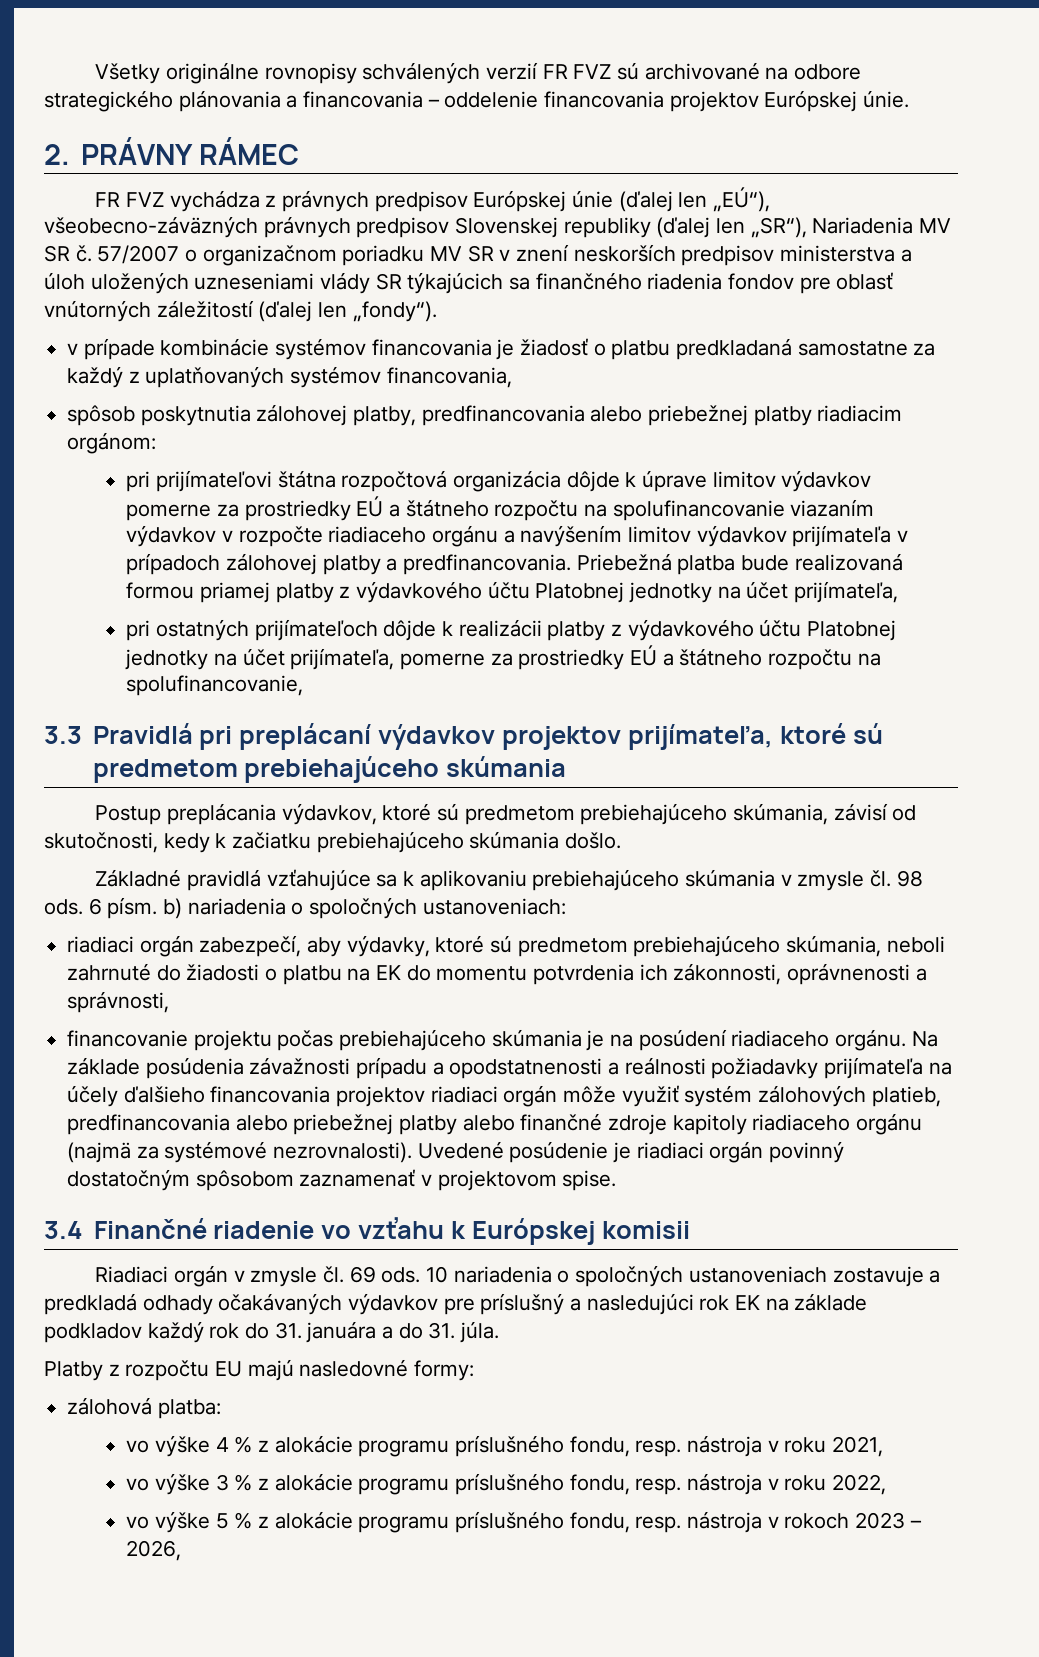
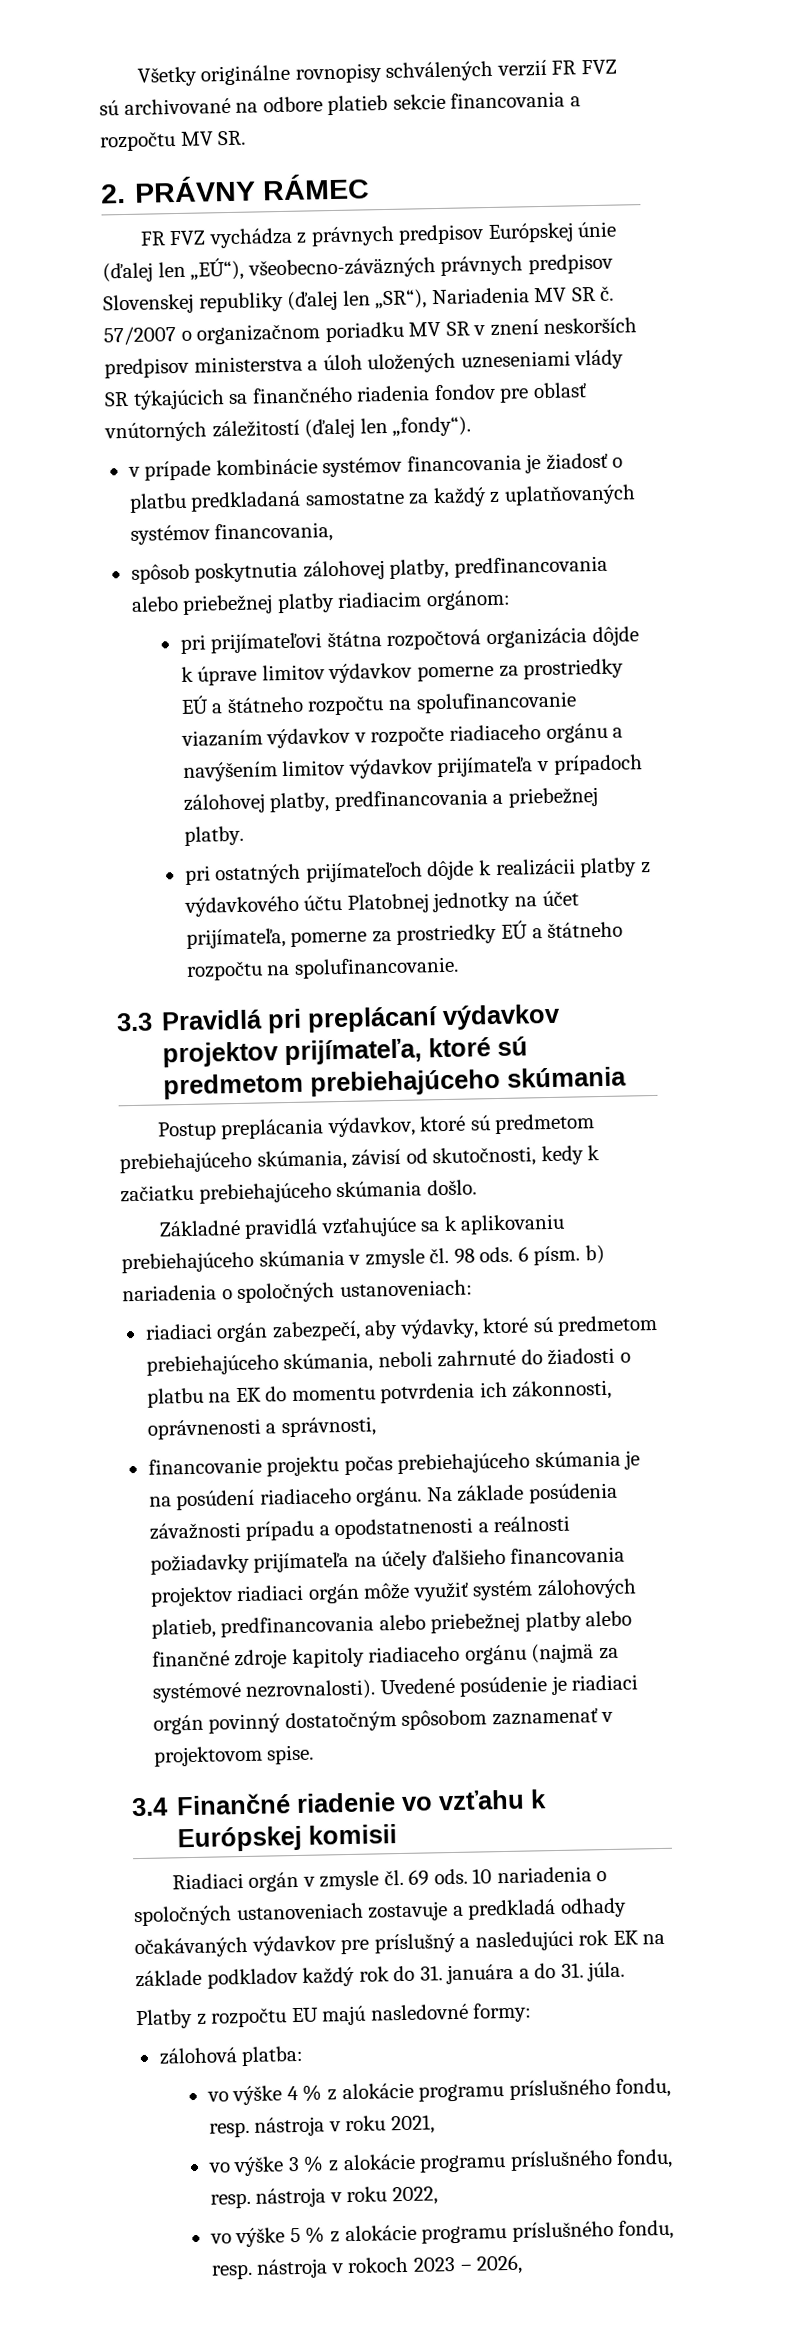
[44,90,910,112] strategického plánovania a financovania – oddelenie financovania projektov Európskej únie. -> [327,91,581,116] [99,130,247,152] platieb sekcie financovania a rozpočtu MV SR.
[322,553,903,575] [126,581,898,603] platby a predfinancovania. Priebežná platba bude realizovaná formou priamej platby z výdavkového účtu Platobnej jednotky na účet prijímateľa, -> [269,787,598,813] [183,825,244,846] platby, predfinancovania a priebežnej platby.
[126,675,304,696] spolufinancovanie, -> [293,956,459,979] spolufinancovanie.

